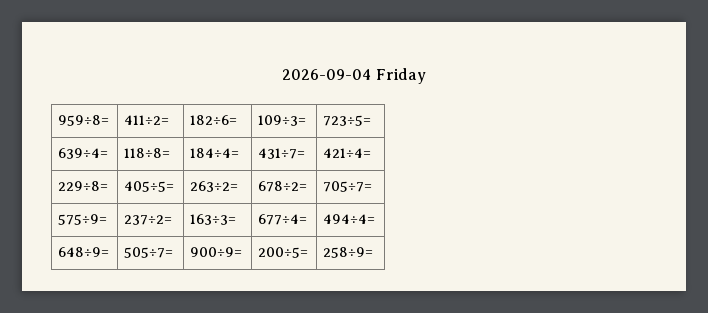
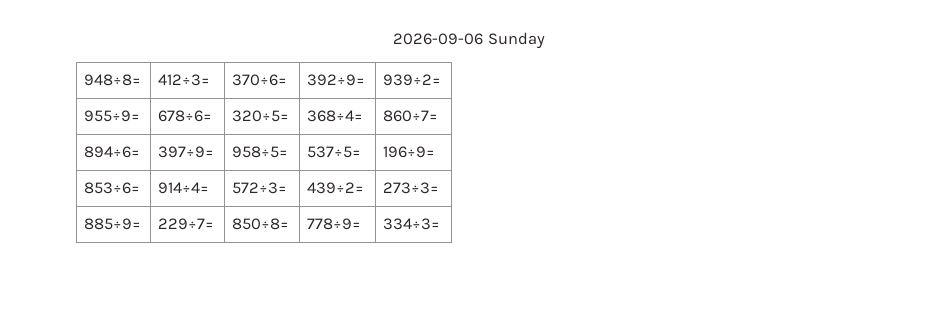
[282,68,426,84] [58,115,110,126] [124,115,170,125] [190,115,238,125] [258,115,307,126] [323,115,372,126] [58,148,109,159] [124,148,171,158] [190,148,240,158] [258,148,306,159] [323,148,372,158] [58,181,109,191] [124,181,175,192] [190,181,239,192] [258,181,308,192] [323,181,373,192] [58,214,108,225] [124,215,173,225] [190,214,237,225] [258,214,308,225] [323,214,376,224] [58,247,110,257] [124,247,174,258] [190,247,243,257] [258,247,309,258] [323,247,374,258] 2026-09-04 Friday // 959÷8= | 411÷2= | 182÷6= | 109÷3= | 723÷5= // 639÷4= | 118÷8= | 184÷4= | 431÷7= | 421÷4= // 229÷8= | 405÷5= | 263÷2= | 678÷2= | 705÷7= // 575÷9= | 237÷2= | 163÷3= | 677÷4= | 494÷4= // 648÷9= | 505÷7= | 900÷9= | 200÷5= | 258÷9= -> [393,32,545,49] [84,74,142,86] [158,74,211,86] [232,74,288,86] [307,74,366,86] [383,74,442,86] [84,110,141,122] [158,110,213,122] [232,110,290,122] [307,110,364,122] [383,110,439,122] [84,146,141,158] [158,146,215,158] [232,146,289,158] [307,146,362,158] [383,146,436,158] [84,182,141,194] [158,182,210,194] [232,182,288,194] [307,182,365,194] [383,182,440,194] [84,218,142,230] [158,218,215,230] [232,218,290,230] [307,218,362,230] [383,218,441,230] 2026-09-06 Sunday // 948÷8= | 412÷3= | 370÷6= | 392÷9= | 939÷2= // 955÷9= | 678÷6= | 320÷5= | 368÷4= | 860÷7= // 894÷6= | 397÷9= | 958÷5= | 537÷5= | 196÷9= // 853÷6= | 914÷4= | 572÷3= | 439÷2= | 273÷3= // 885÷9= | 229÷7= | 850÷8= | 778÷9= | 334÷3=

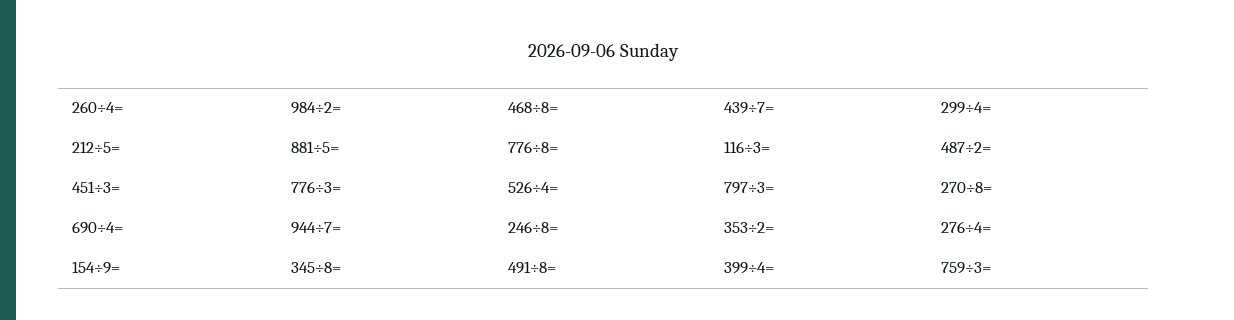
[84,74,142,86] [158,74,211,86] [232,74,288,86] [307,74,366,86] [383,74,442,86] [84,110,141,122] [158,110,213,122] [232,110,290,122] [307,110,364,122] [383,110,439,122] [84,146,141,158] [158,146,215,158] [232,146,289,158] [307,146,362,158] [383,146,436,158] [84,182,141,194] [158,182,210,194] [232,182,288,194] [307,182,365,194] [383,182,440,194] [84,218,142,230] [158,218,215,230] [232,218,290,230] [307,218,362,230] [383,218,441,230] 948÷8= | 412÷3= | 370÷6= | 392÷9= | 939÷2= // 955÷9= | 678÷6= | 320÷5= | 368÷4= | 860÷7= // 894÷6= | 397÷9= | 958÷5= | 537÷5= | 196÷9= // 853÷6= | 914÷4= | 572÷3= | 439÷2= | 273÷3= // 885÷9= | 229÷7= | 850÷8= | 778÷9= | 334÷3= -> [71,101,123,113] [290,102,341,114] [507,101,558,113] [723,102,774,114] [940,102,991,114] [71,141,120,153] [290,141,339,153] [507,141,558,153] [723,141,770,153] [940,142,991,153] [71,181,120,193] [290,181,341,193] [507,181,558,193] [723,182,774,194] [940,182,992,193] [71,221,123,234] [290,222,341,234] [507,221,558,233] [723,222,774,233] [940,221,991,233] [71,261,120,274] [290,262,341,273] [507,261,556,274] [723,262,774,274] [940,262,991,274] 260÷4= | 984÷2= | 468÷8= | 439÷7= | 299÷4= // 212÷5= | 881÷5= | 776÷8= | 116÷3= | 487÷2= // 451÷3= | 776÷3= | 526÷4= | 797÷3= | 270÷8= // 690÷4= | 944÷7= | 246÷8= | 353÷2= | 276÷4= // 154÷9= | 345÷8= | 491÷8= | 399÷4= | 759÷3=

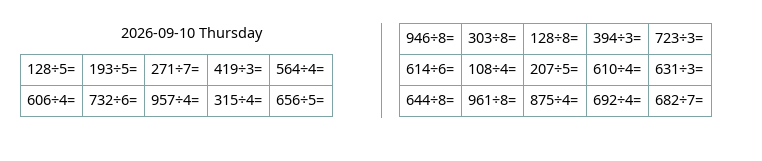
[527,43,680,61] [71,101,123,113] [290,102,341,114] [507,101,558,113] [723,102,774,114] [940,102,991,114] [71,141,120,153] [290,141,339,153] [507,141,558,153] [723,141,770,153] [940,142,991,153] [71,181,120,193] [290,181,341,193] [507,181,558,193] [723,182,774,194] [940,182,992,193] [71,221,123,234] [290,222,341,234] [507,221,558,233] [723,222,774,233] [940,221,991,233] [71,261,120,274] [290,262,341,273] [507,261,556,274] [723,262,774,274] [940,262,991,274] 2026-09-06 Sunday // 260÷4= | 984÷2= | 468÷8= | 439÷7= | 299÷4= // 212÷5= | 881÷5= | 776÷8= | 116÷3= | 487÷2= // 451÷3= | 776÷3= | 526÷4= | 797÷3= | 270÷8= // 690÷4= | 944÷7= | 246÷8= | 353÷2= | 276÷4= // 154÷9= | 345÷8= | 491÷8= | 399÷4= | 759÷3= -> [121,27,263,42] [26,64,75,74] [88,64,137,74] [150,64,199,74] [213,64,262,74] [275,64,324,74] [26,95,75,105] [88,95,137,105] [150,95,199,105] [213,95,262,105] [275,95,324,105] [405,33,454,43] [467,33,516,43] [529,33,578,43] [592,33,641,43] [654,33,703,43] [405,64,454,74] [467,64,516,74] [529,64,578,74] [592,64,641,74] [654,64,703,74] [405,95,454,105] [467,95,516,105] [529,95,578,105] [592,95,641,105] [654,95,703,105] 2026-09-10 Thursday // 128÷5= | 193÷5= | 271÷7= | 419÷3= | 564÷4= // 606÷4= | 732÷6= | 957÷4= | 315÷4= | 656÷5= // 946÷8= | 303÷8= | 128÷8= | 394÷3= | 723÷3= // 614÷6= | 108÷4= | 207÷5= | 610÷4= | 631÷3= // 644÷8= | 961÷8= | 875÷4= | 692÷4= | 682÷7=

